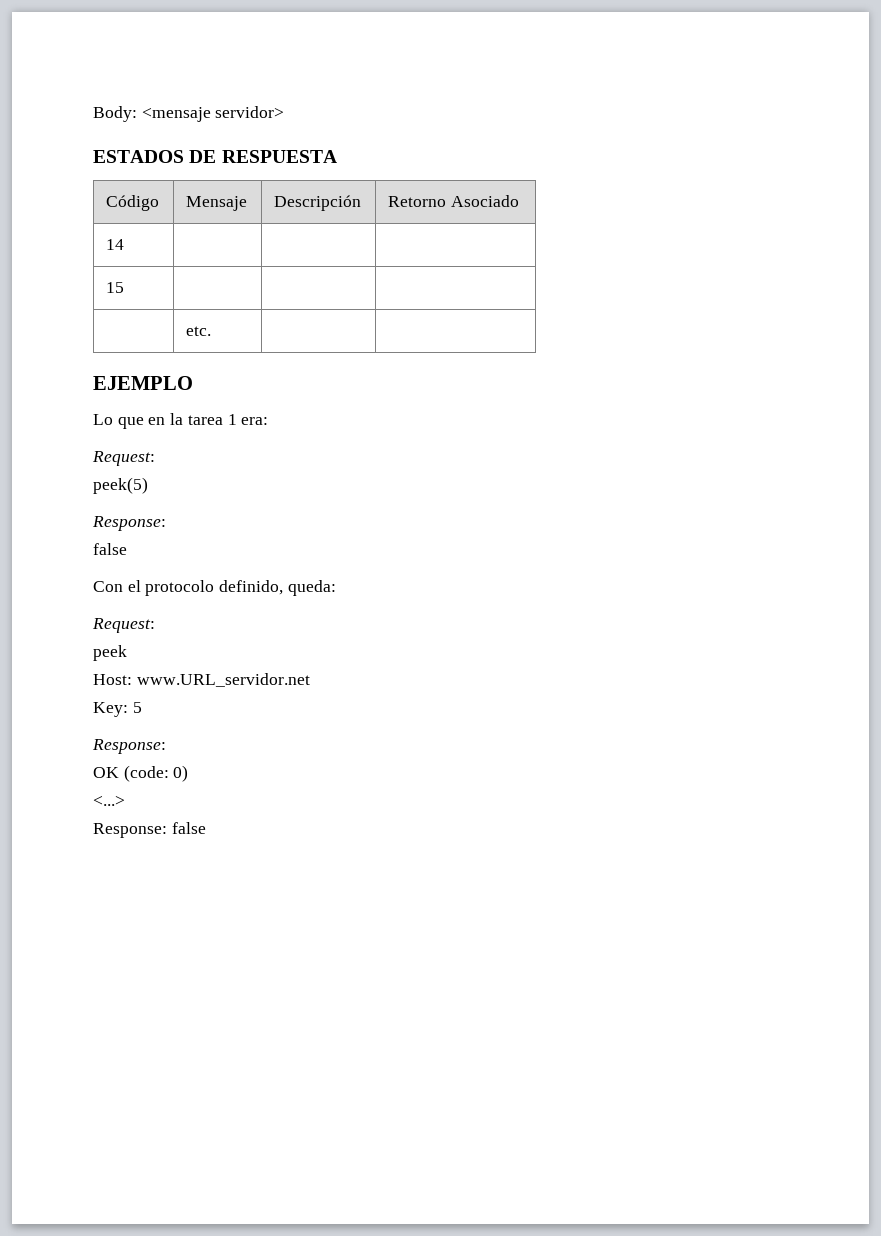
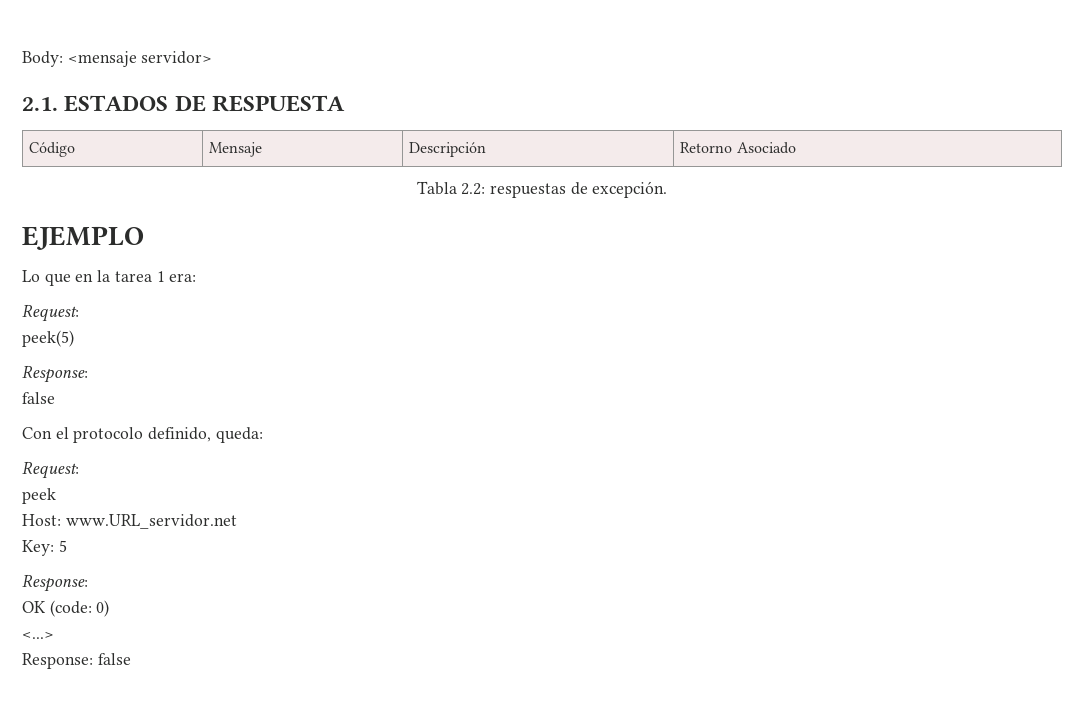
(285, 112) none -> [22,97,58,111] 2.1.
[106,239,125,250] [106,282,125,293] [186,326,212,336] // 14 | | | // 15 | | | // | etc. | | -> [416,181,668,198] // Tabla 2.2: respuestas de excepción.

